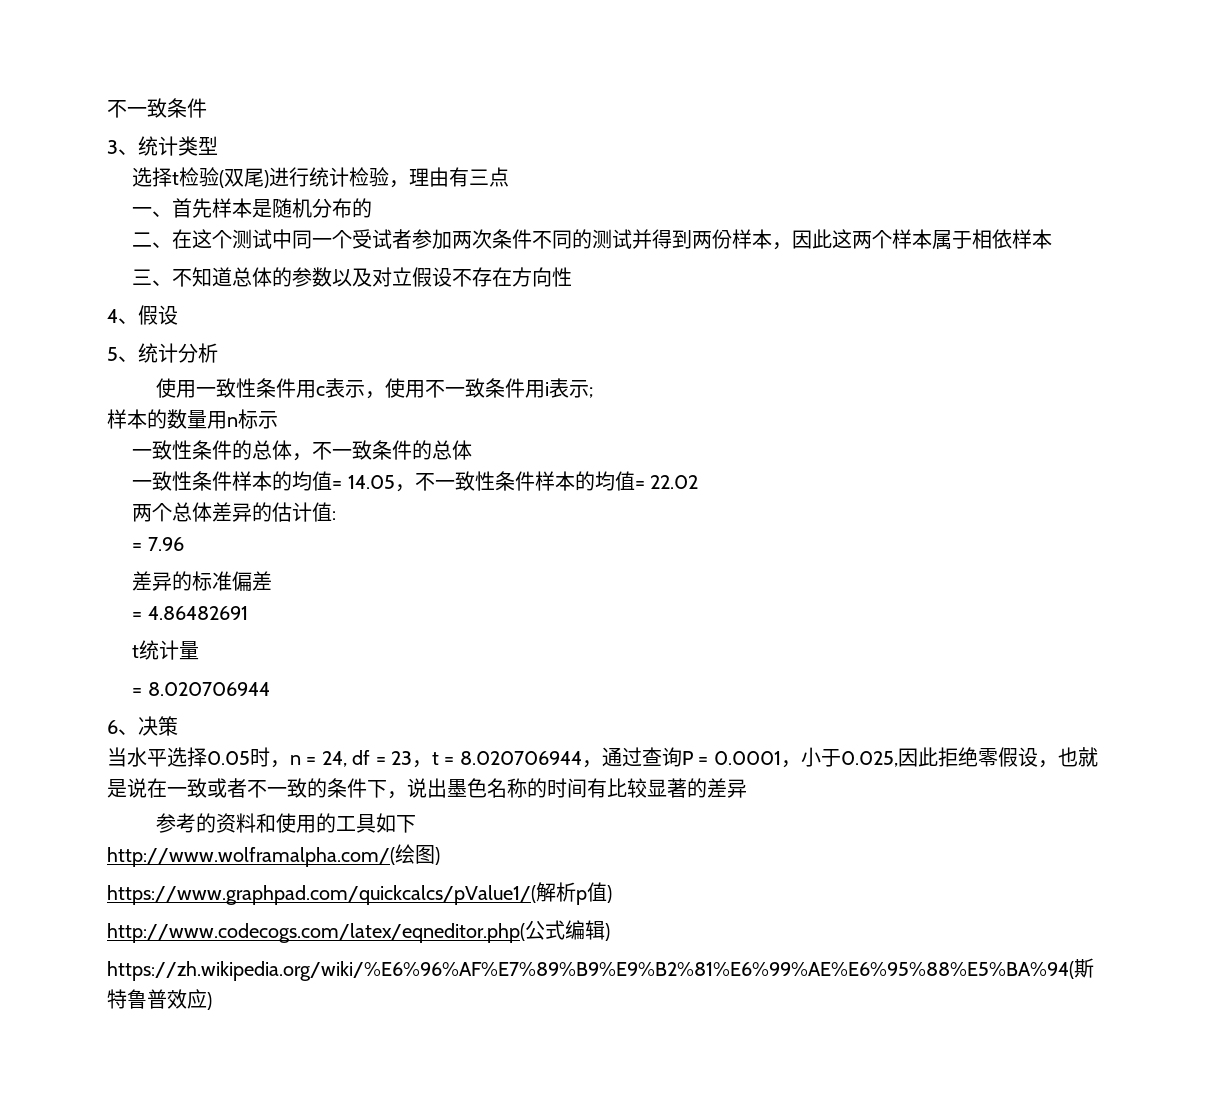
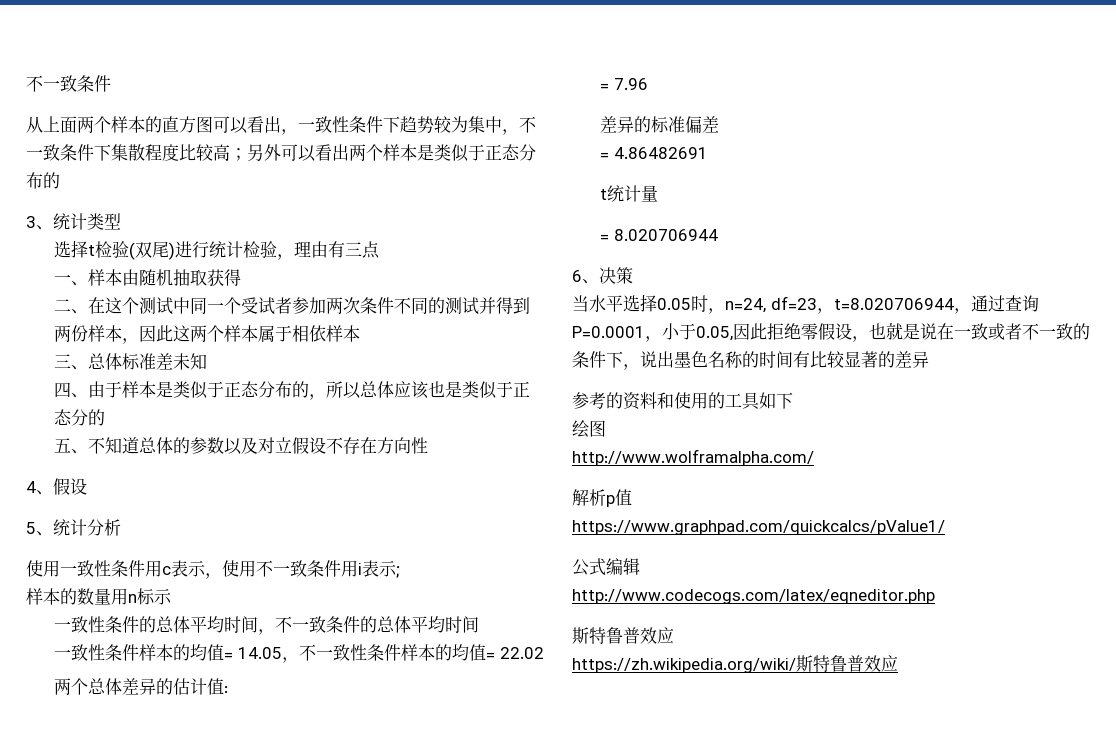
[107,98,207,118] 不一致条件 -> [26,75,111,92] [26,116,536,135] [26,144,536,162] [26,172,60,189] 不一致条件 // 从上面两个样本的直方图可以看出，一致性条件下趋势较为集中，不一致条件下集散程度比较高；另外可以看出两个样本是类似于正态分布的
[172,198,373,218] 首先样本是随机分布的 -> [87,269,241,286] 样本由随机抽取获得
(173, 283) none -> [87,353,207,370] [53,381,530,400] [53,409,105,426] [53,438,88,454] 总体标准差未知 // 四、由于样本是类似于正态分布的，所以总体应该也是类似于正态分的 // 五、
(293, 450) none -> [189,616,258,633] 平均时间
(473, 450) none -> [410,616,479,633] 平均时间
[290,747,898,768] n = 24, df = 23，t = 8.020706944，通过查询P = 0.0001，小于0.025, -> [725,295,1039,314] [572,323,733,342] n=24, df=23，t=8.020706944，通过查询P=0.0001，小于0.05,
[107,847,395,867] http://www.wolframalpha.com/( -> (793, 400) none
[434,847,440,865] [107,885,536,905] ) // https://www.graphpad.com/quickcalcs/pValue1/( -> [572,449,814,466] // http://www.wolframalpha.com/ //
[606,885,612,903] [107,923,525,943] ) // http://www.codecogs.com/latex/eqneditor.php( -> [572,520,945,535] // https://www.graphpad.com/quickcalcs/pValue1/ //
[604,923,610,941] [107,958,1094,981] [107,989,212,1010] ) // https://zh.wikipedia.org/wiki/%E6%96%AF%E7%89%B9%E9%B2%81%E6%99%AE%E6%95%88%E5%BA%94(斯特鲁普效应) -> [572,589,935,604] [572,627,674,645] [572,655,898,673] // http://www.codecogs.com/latex/eqneditor.php // 斯特鲁普效应 // https://zh.wikipedia.org/wiki/斯特鲁普效应

